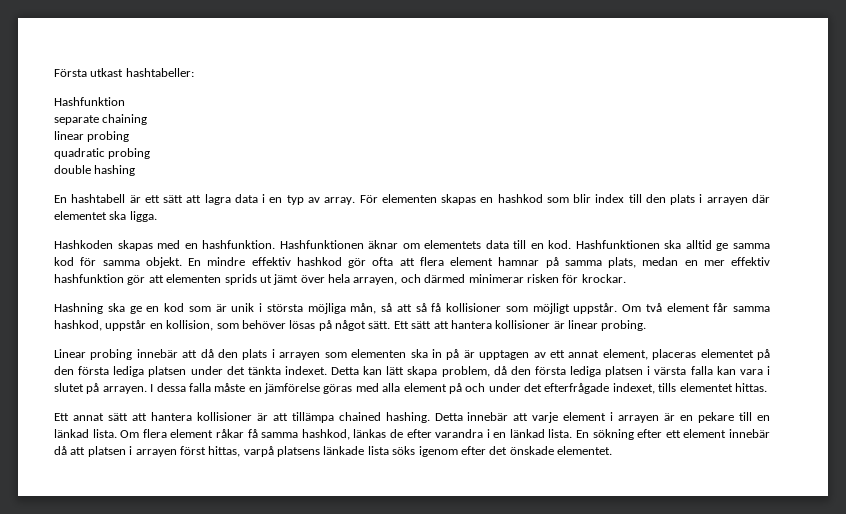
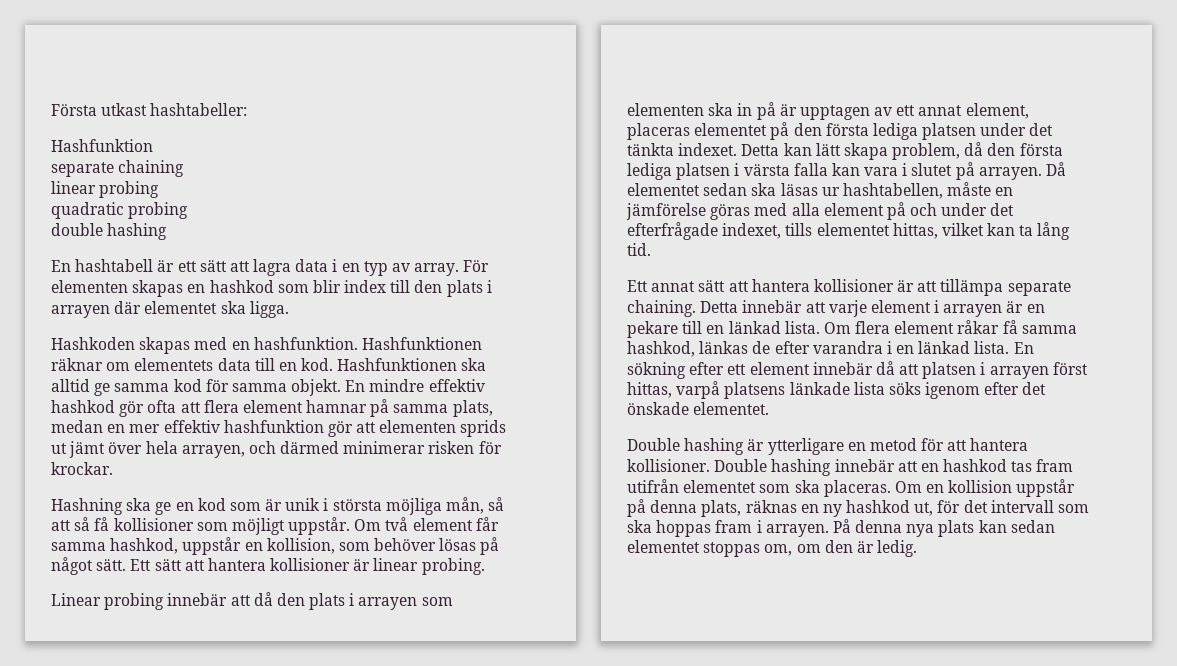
[368,240,399,249] äknar -> [51,358,103,371] räknar
[150,383,211,392] I dessa falla -> [1046,162,1067,176] [627,183,943,199] Då elementet sedan ska läsas ur hashtabellen,
[734,383,767,392] hittas. -> [892,222,1071,240] [627,243,651,256] hittas, vilket kan ta lång tid.
[338,412,430,423] chained hashing. -> [1007,281,1071,296] [627,300,696,317] separate chaining.
(612, 450) none -> [627,438,1029,455] [627,459,1074,476] [627,479,1076,497] [627,499,1090,517] [627,519,1055,537] [627,540,918,557] // Double hashing är ytterligare en metod för att hantera kollisioner. Double hashing innebär att en hashkod tas fram utifrån elementet som ska placeras. Om en kollision uppstår på denna plats, räknas en ny hashkod ut, för det intervall som ska hoppas fram i arrayen. På denna nya plats kan sedan elementet stoppas om, om den är ledig.

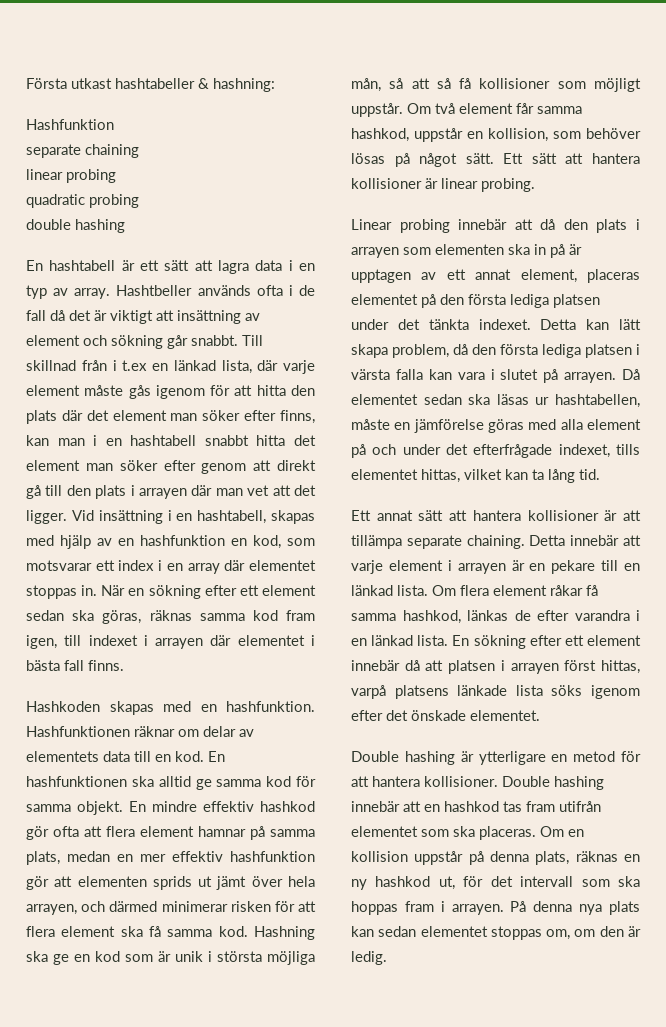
[150,103,248,116] hashtabeller: -> [115,78,275,92] hashtabeller & hashning:
[463,260,490,272] [51,280,387,297] För elementen skapas en hashkod som blir index -> [116,285,315,296] [26,310,260,324] [26,335,263,349] [26,360,315,374] [26,385,315,399] [26,410,315,424] [26,435,316,446] [26,460,317,474] [26,485,41,499] Hashtbeller används ofta i de fall då det är viktigt att insättning av element och sökning går snabbt. Till skillnad från i t.ex en länkad lista, där varje element måste gås igenom för att hitta den plats där det element man söker efter finns, kan man i en hashtabell snabbt hitta det element man söker efter genom att direkt gå
[144,301,289,318] elementet ska ligga. -> [215,485,316,496] [26,510,316,524] [26,535,315,549] [26,560,316,574] [26,585,316,599] [26,610,315,624] [26,635,315,649] [26,660,124,671] man vet att det ligger. Vid insättning i en hashtabell, skapas med hjälp av en hashfunktion en kod, som motsvarar ett index i en array där elementet stoppas in. När en sökning efter ett element sedan ska göras, räknas samma kod fram igen, till indexet i arrayen där elementet i bästa fall finns.
(131, 366) none -> [203,726,254,737] delar av
[337,358,458,371] Hashfunktionen -> [208,751,225,762] [26,776,127,787] En hashfunktionen
[51,462,113,475] krockar. // -> [297,901,316,912] [26,926,248,937] att flera element ska få samma kod.

